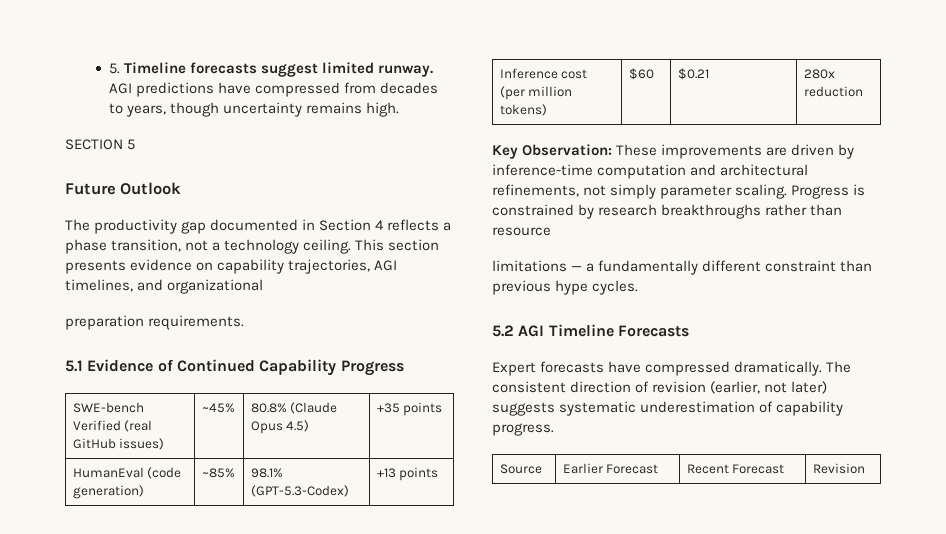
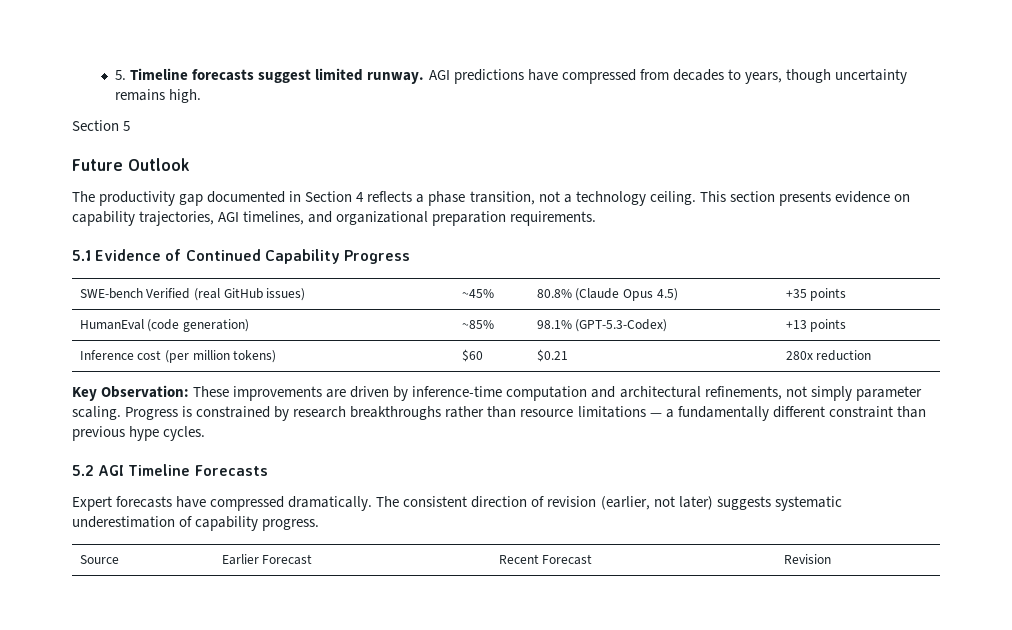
[65,139,123,150] SECTION -> [72,120,119,131] Section
(264, 286) // -> (429, 218) none
(551, 231) // -> (574, 413) none

